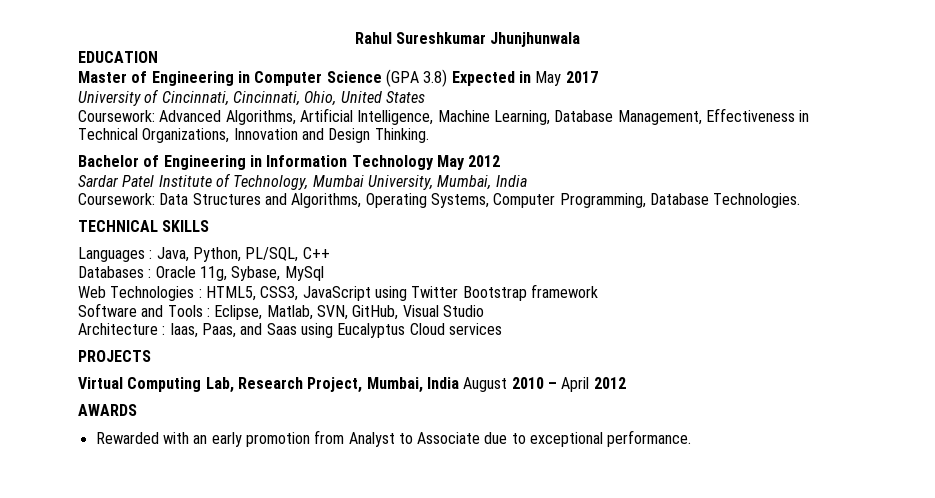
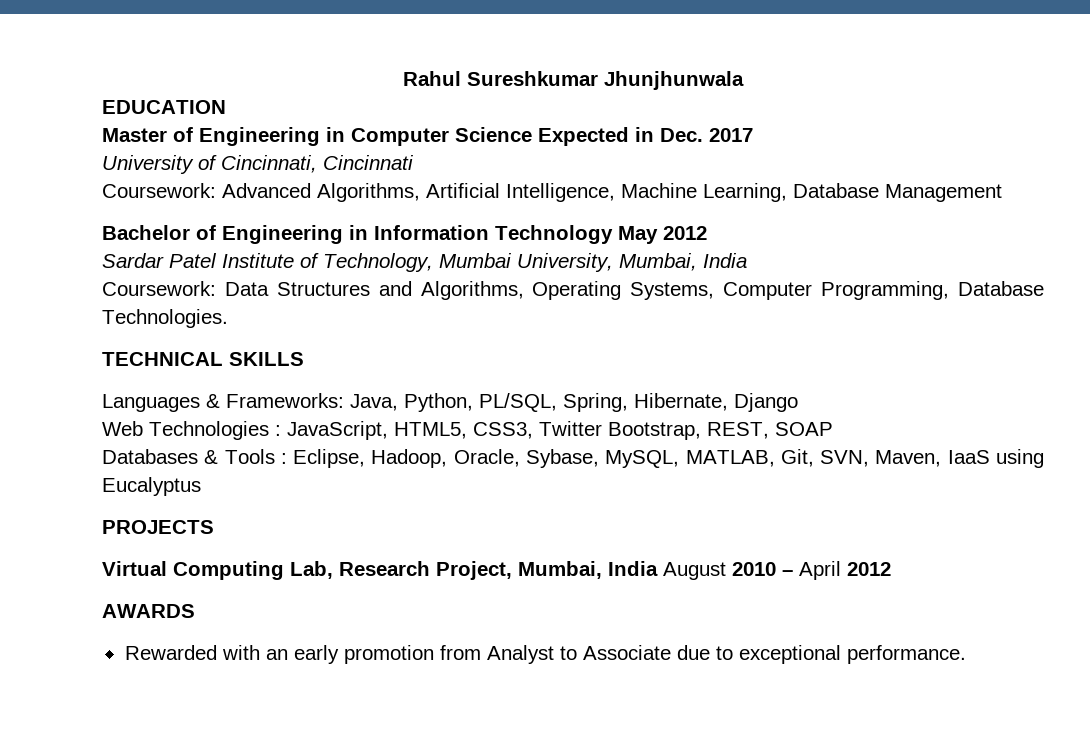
[385,69,448,87] (GPA 3.8) -> (532, 134) none
[535,71,562,86] May -> [660,128,703,142] Dec.
[232,91,425,106] Cincinnati, Ohio, United States -> [323,155,414,170] Cincinnati
[617,108,810,125] [78,128,429,143] Management, Effectiveness in Technical Organizations, Innovation and Design Thinking. -> [885,184,1002,202] Management
[149,250,153,259] : -> [206,393,344,408] & Frameworks:
[302,247,330,259] [78,266,324,281] C++ // Databases : Oracle 11g, Sybase, MySql -> [563,393,798,412] Spring, Hibernate, Django
(202, 293) none -> [287,421,388,440] JavaScript,
[302,284,598,301] [78,303,484,320] [78,323,297,338] JavaScript using Twitter Bootstrap framework // Software and Tools : Eclipse, Matlab, SVN, GitHub, Visual Studio // Architecture : Iaas, Paas, and Saas -> [539,421,833,440] [102,449,990,468] Twitter Bootstrap, REST, SOAP // Databases & Tools : Eclipse, Hadoop, Oracle, Sybase, MySQL, MATLAB, Git, SVN, Maven, IaaS
[409,323,502,335] Cloud services -> (201, 486) none

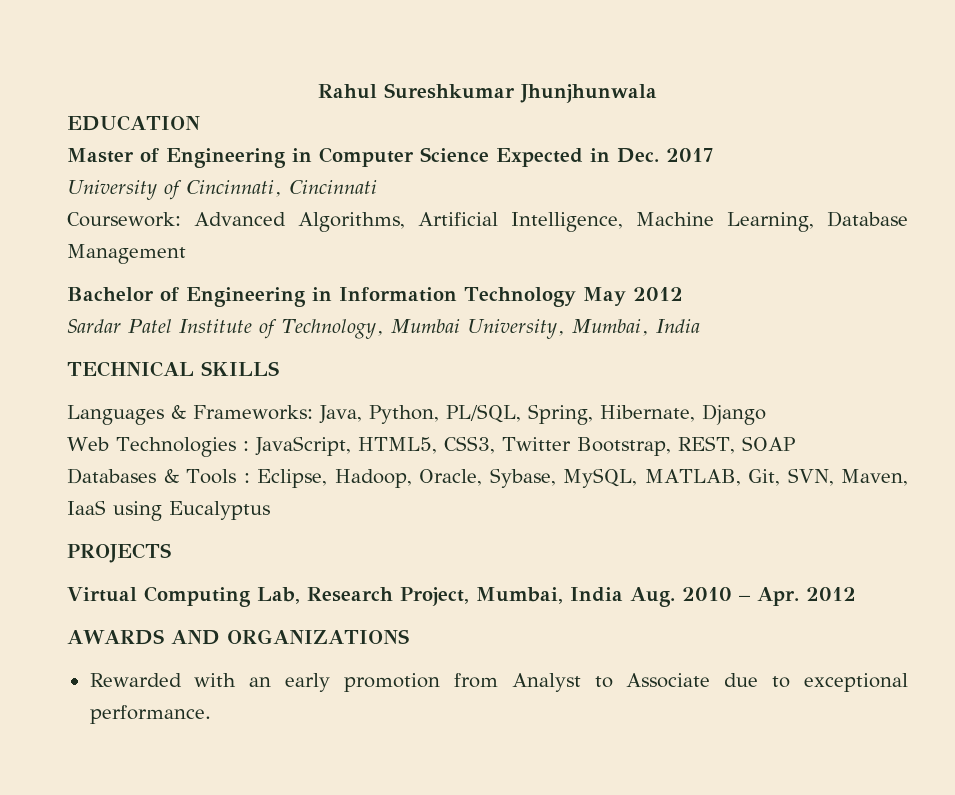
[102,281,1045,300] [102,309,228,328] // Coursework: Data Structures and Algorithms, Operating Systems, Computer Programming, Database Technologies. -> (700, 326) none
[663,562,726,580] August -> [630,587,675,607] Aug.
[799,561,841,580] April -> [757,587,799,606] Apr.
(195, 611) none -> [170,629,409,645] AND ORGANIZATIONS

